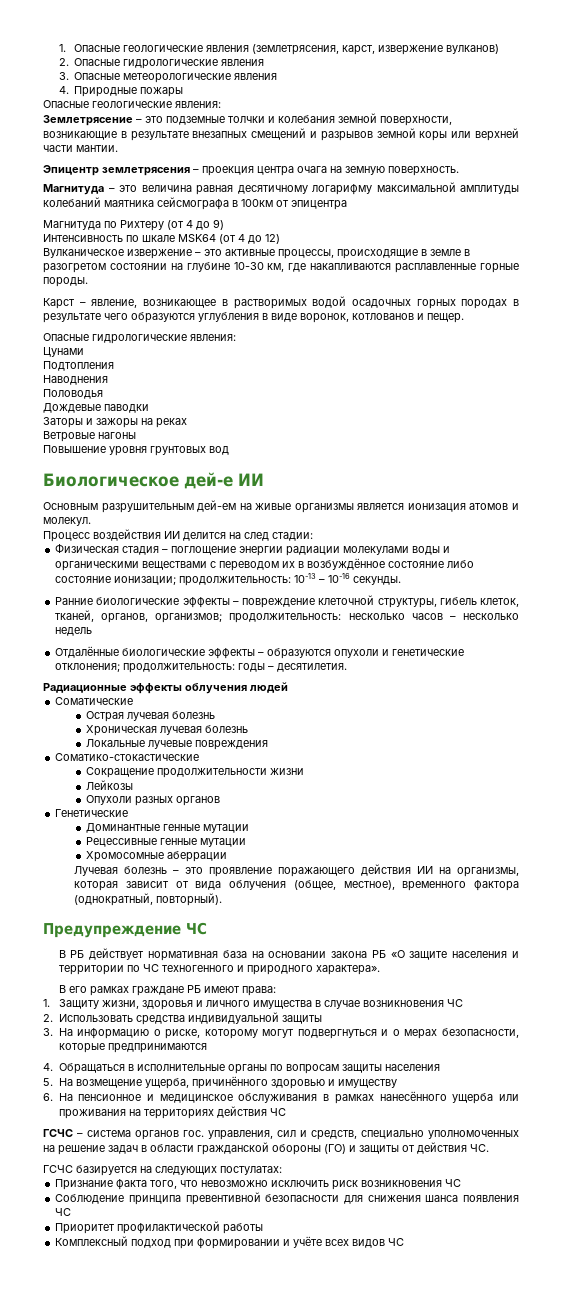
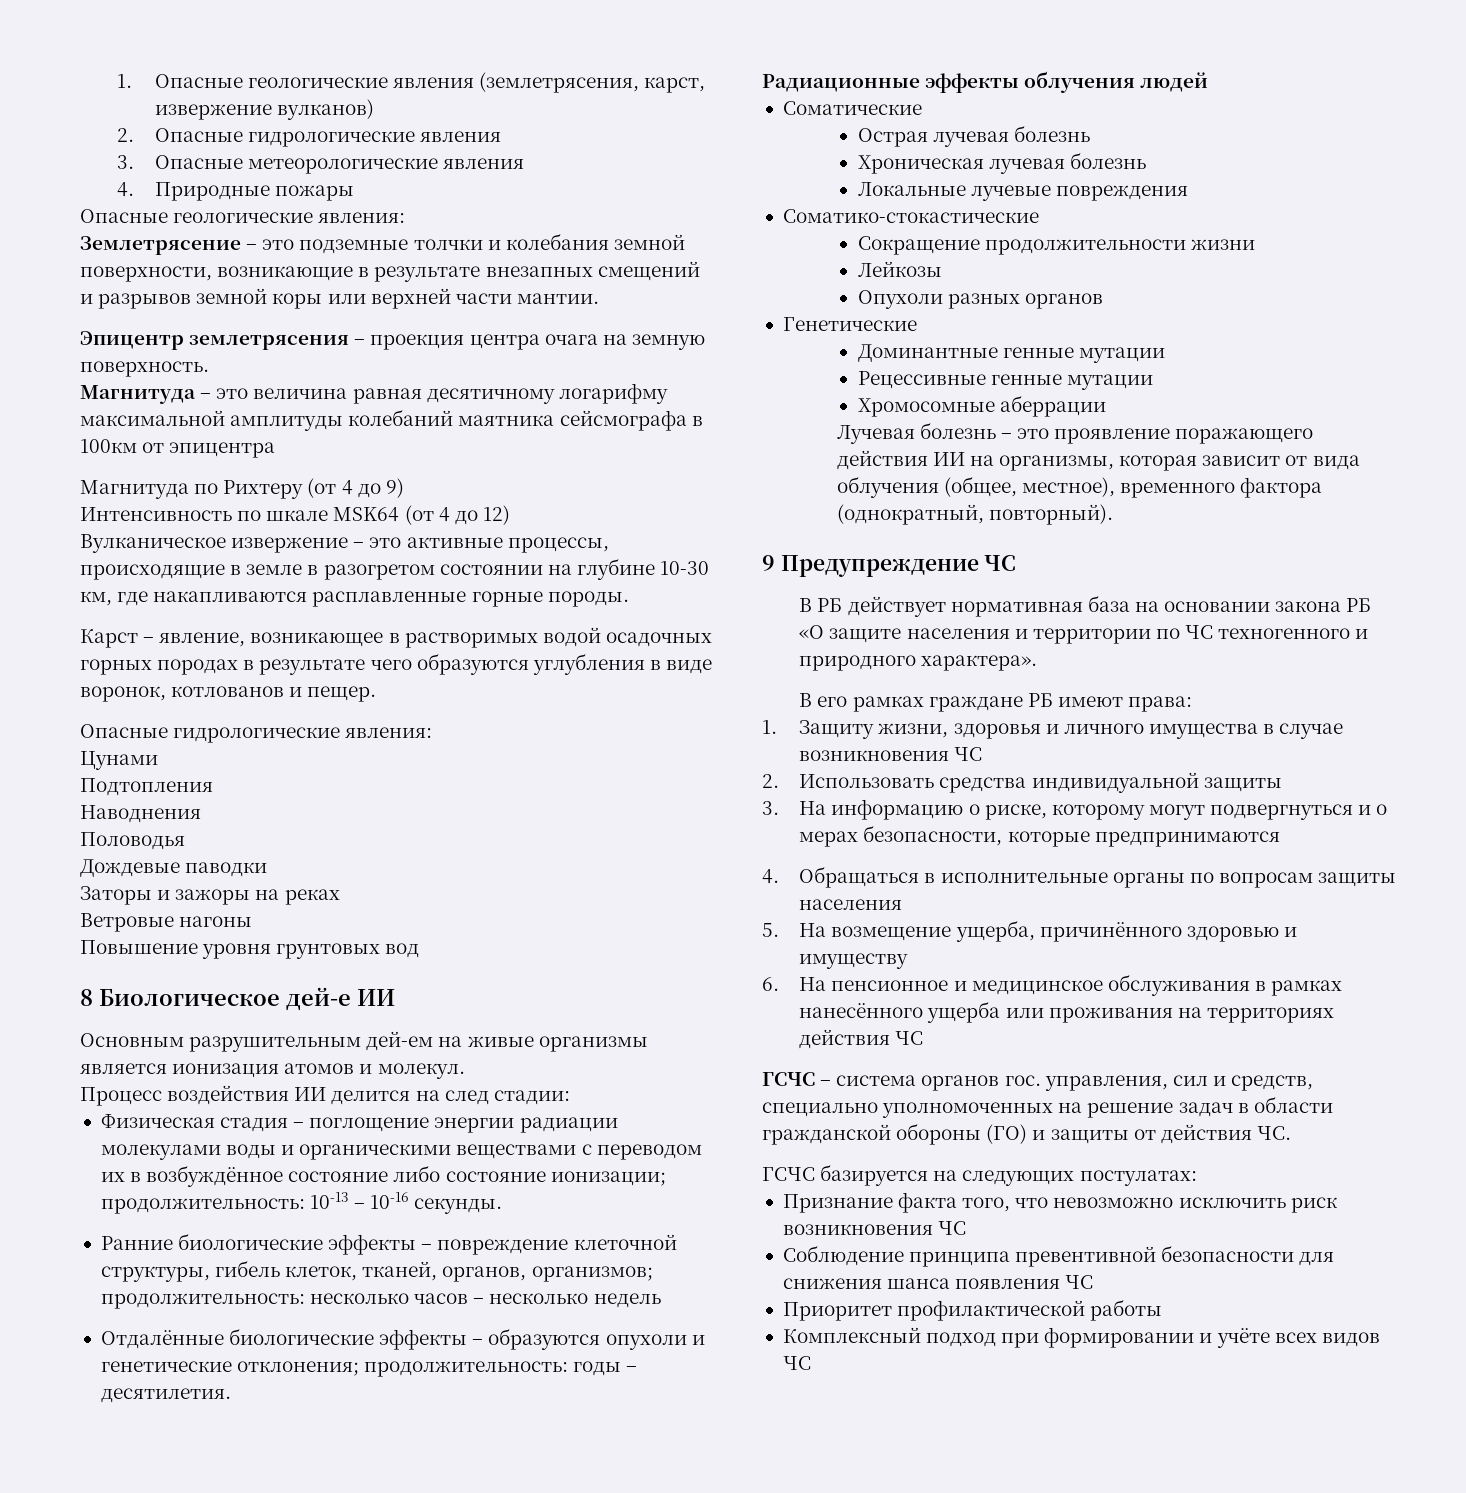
(229, 450) none -> [80,989,93,1006] 8
(223, 899) none -> [762,555,775,571] 9

